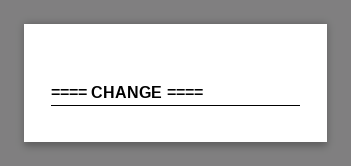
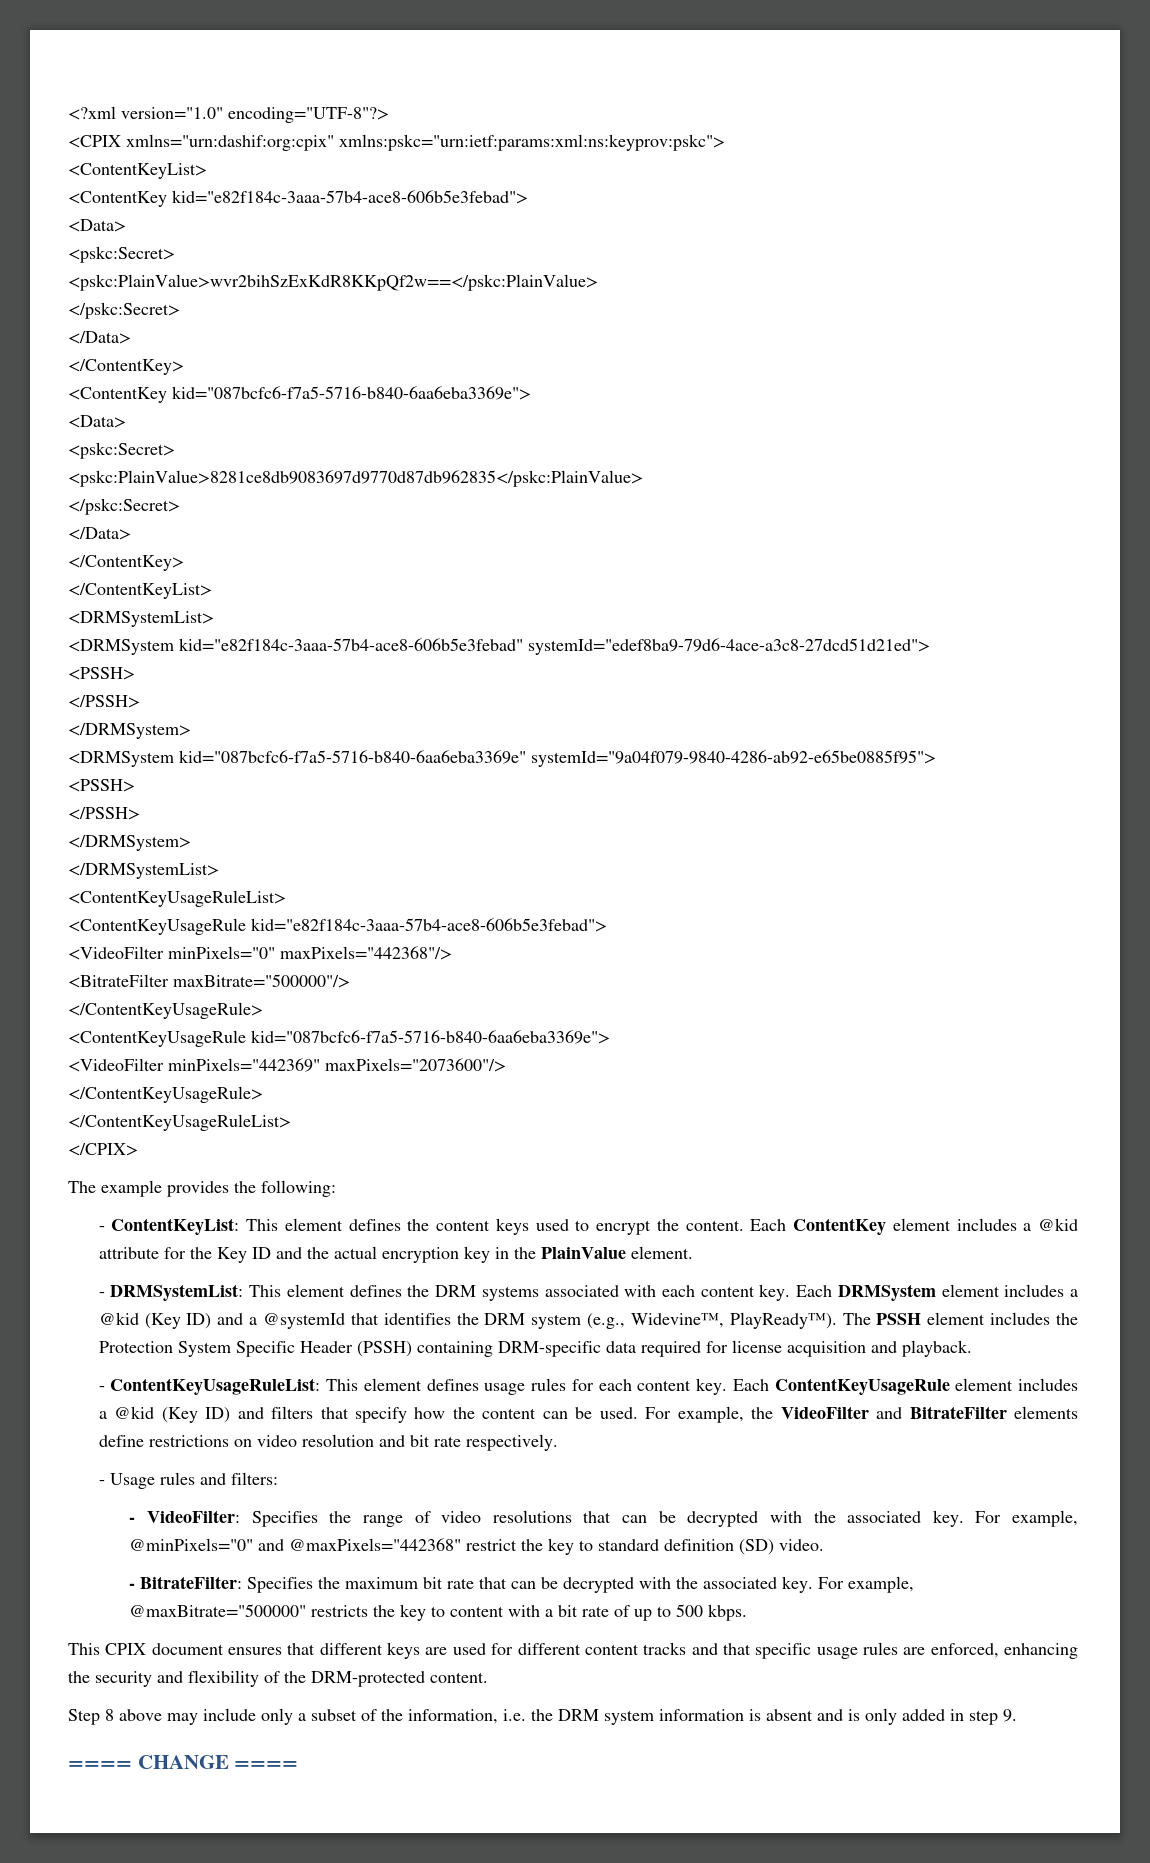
(51, 93) none -> [68,106,389,123] [68,134,725,151] [68,163,207,179] [68,190,528,207] [68,219,126,232] [68,246,175,263] [68,274,598,291] [68,302,180,319] [68,331,131,344] [68,359,184,375] [68,386,531,403] [68,415,126,428] [68,442,175,459] [68,470,643,487] [68,498,180,515] [68,527,131,540] [68,555,184,571] [68,583,212,599] [68,611,214,627] [68,638,930,655] [68,667,135,680] [68,695,140,708] [68,723,191,739] [68,750,936,767] [68,779,135,792] [68,807,140,820] [68,835,191,851] [68,863,219,879] [68,890,286,907] [68,918,607,935] [68,946,452,960] [68,974,350,988] [68,1002,263,1019] [68,1030,610,1047] [68,1058,506,1072] [68,1086,263,1103] [68,1114,291,1131] [68,1143,138,1156] [68,1180,336,1197] [98,1218,1078,1235] [98,1246,693,1263] [98,1284,1078,1301] [98,1312,1079,1329] [98,1340,972,1357] [98,1378,1078,1395] [98,1406,1078,1423] [98,1434,558,1451] [98,1472,278,1489] [129,1510,1078,1527] [129,1538,825,1555] [129,1576,915,1593] [129,1604,748,1621] [68,1642,1079,1659] [68,1670,488,1687] [68,1708,1017,1725] <?xml version="1.0" encoding="UTF-8"?> // <CPIX xmlns="urn:dashif:org:cpix" xmlns:pskc="urn:ietf:params:xml:ns:keyprov:pskc"> // <ContentKeyList> // <ContentKey kid="e82f184c-3aaa-57b4-ace8-606b5e3febad"> // <Data> // <pskc:Secret> // <pskc:PlainValue>wvr2bihSzExKdR8KKpQf2w==</pskc:PlainValue> // </pskc:Secret> // </Data> // </ContentKey> // <ContentKey kid="087bcfc6-f7a5-5716-b840-6aa6eba3369e"> // <Data> // <pskc:Secret> // <pskc:PlainValue>8281ce8db9083697d9770d87db962835</pskc:PlainValue> // </pskc:Secret> // </Data> // </ContentKey> // </ContentKeyList> // <DRMSystemList> // <DRMSystem kid="e82f184c-3aaa-57b4-ace8-606b5e3febad" systemId="edef8ba9-79d6-4ace-a3c8-27dcd51d21ed"> // <PSSH> // </PSSH> // </DRMSystem> // <DRMSystem kid="087bcfc6-f7a5-5716-b840-6aa6eba3369e" systemId="9a04f079-9840-4286-ab92-e65be0885f95"> // <PSSH> // </PSSH> // </DRMSystem> // </DRMSystemList> // <ContentKeyUsageRuleList> // <ContentKeyUsageRule kid="e82f184c-3aaa-57b4-ace8-606b5e3febad"> // <VideoFilter minPixels="0" maxPixels="442368"/> // <BitrateFilter maxBitrate="500000"/> // </ContentKeyUsageRule> // <ContentKeyUsageRule kid="087bcfc6-f7a5-5716-b840-6aa6eba3369e"> // <VideoFilter minPixels="442369" maxPixels="2073600"/> // </ContentKeyUsageRule> // </ContentKeyUsageRuleList> // </CPIX> // The example provides the following: // - ContentKeyList: This element defines the content keys used to encrypt the content. Each ContentKey element includes a @kid attribute for the Key ID and the actual encryption key in the PlainValue element. // - DRMSystemList: This element defines the DRM systems associated with each content key. Each DRMSystem element includes a @kid (Key ID) and a @systemId that identifies the DRM system (e.g., Widevine™, PlayReady™). The PSSH element includes the Protection System Specific Header (PSSH) containing DRM-specific data required for license acquisition and playback. // - ContentKeyUsageRuleList: This element defines usage rules for each content key. Each ContentKeyUsageRule element includes a @kid (Key ID) and filters that specify how the content can be used. For example, the VideoFilter and BitrateFilter elements define restrictions on video resolution and bit rate respectively. // - Usage rules and filters: // - VideoFilter: Specifies the range of video resolutions that can be decrypted with the associated key. For example, @minPixels="0" and @maxPixels="442368" restrict the key to standard definition (SD) video. // - BitrateFilter: Specifies the maximum bit rate that can be decrypted with the associated key. For example, @maxBitrate="500000" restricts the key to content with a bit rate of up to 500 kbps. // This CPIX document ensures that different keys are used for different content tracks and that specific usage rules are enforced, enhancing the security and flexibility of the DRM-protected content. // Step 8 above may include only a subset of the information, i.e. the DRM system information is absent and is only added in step 9. //

